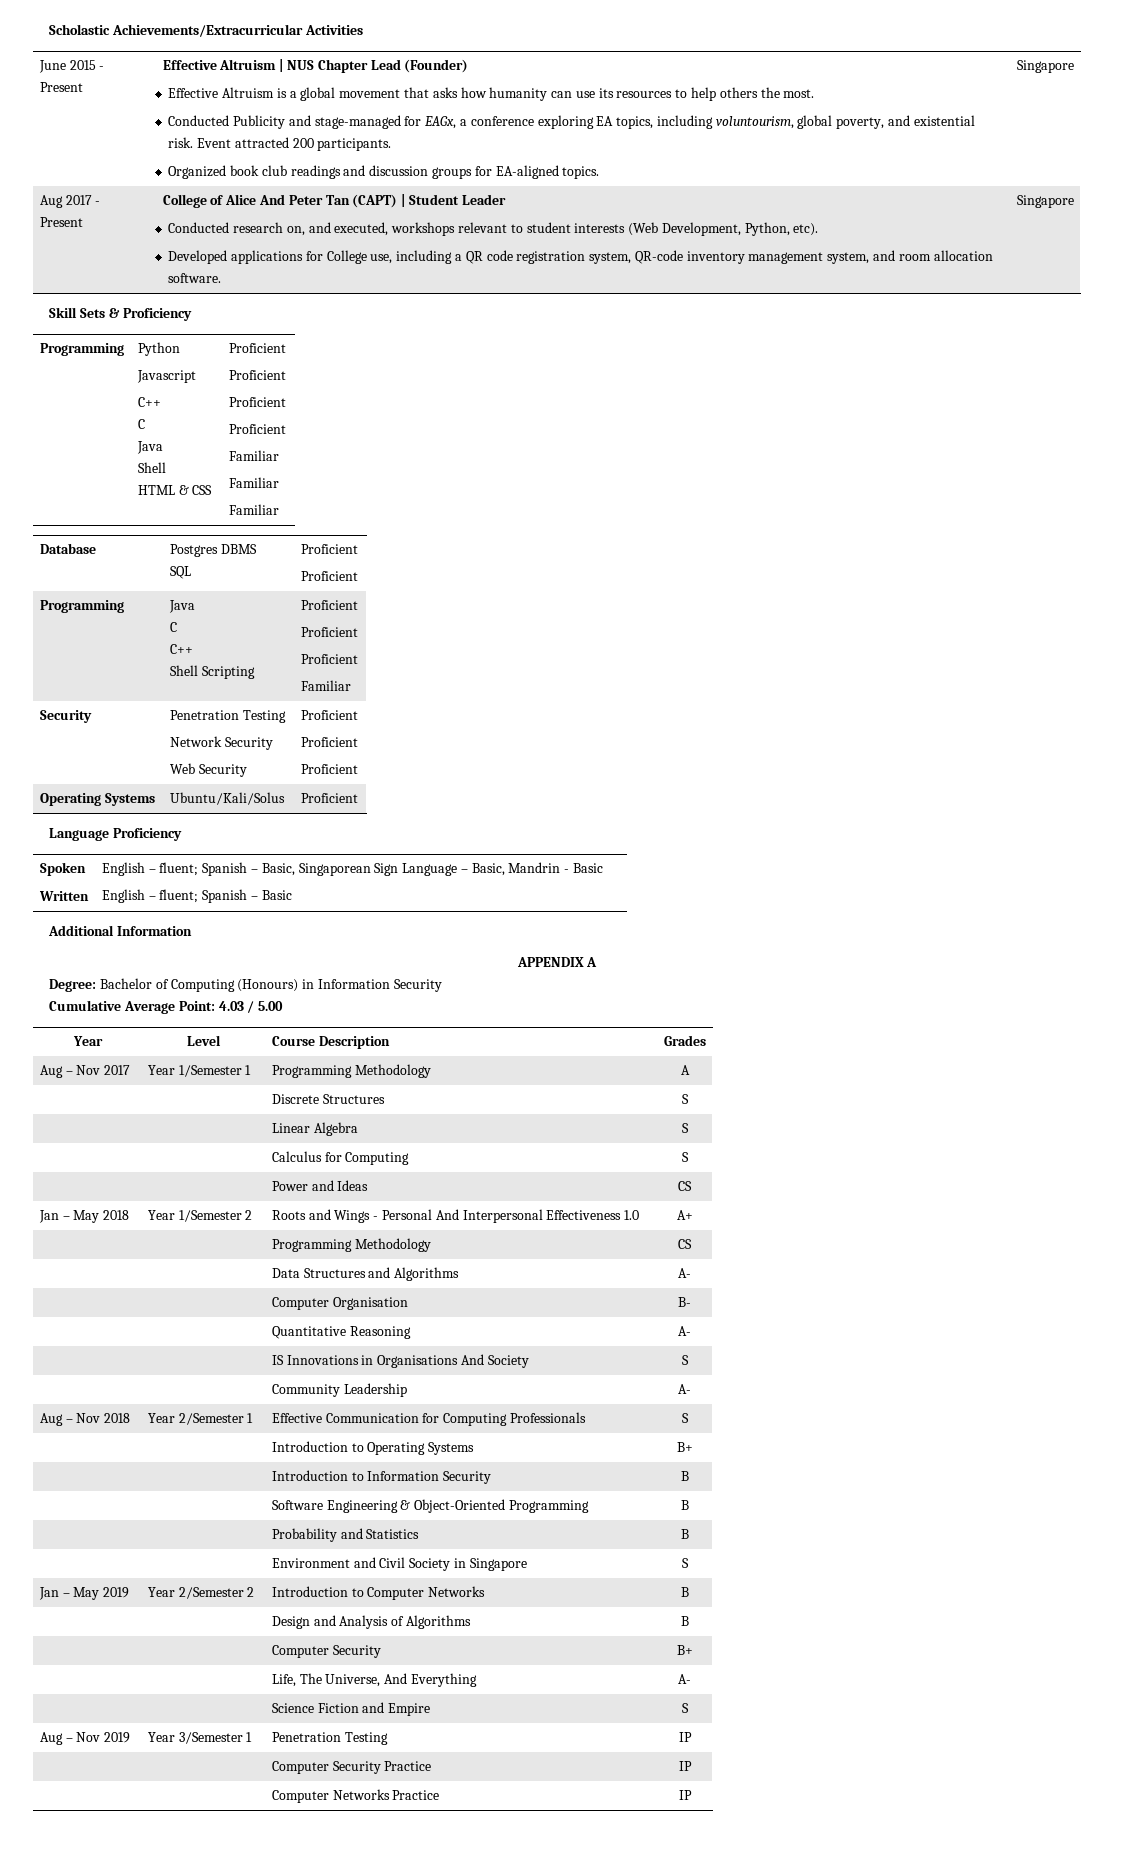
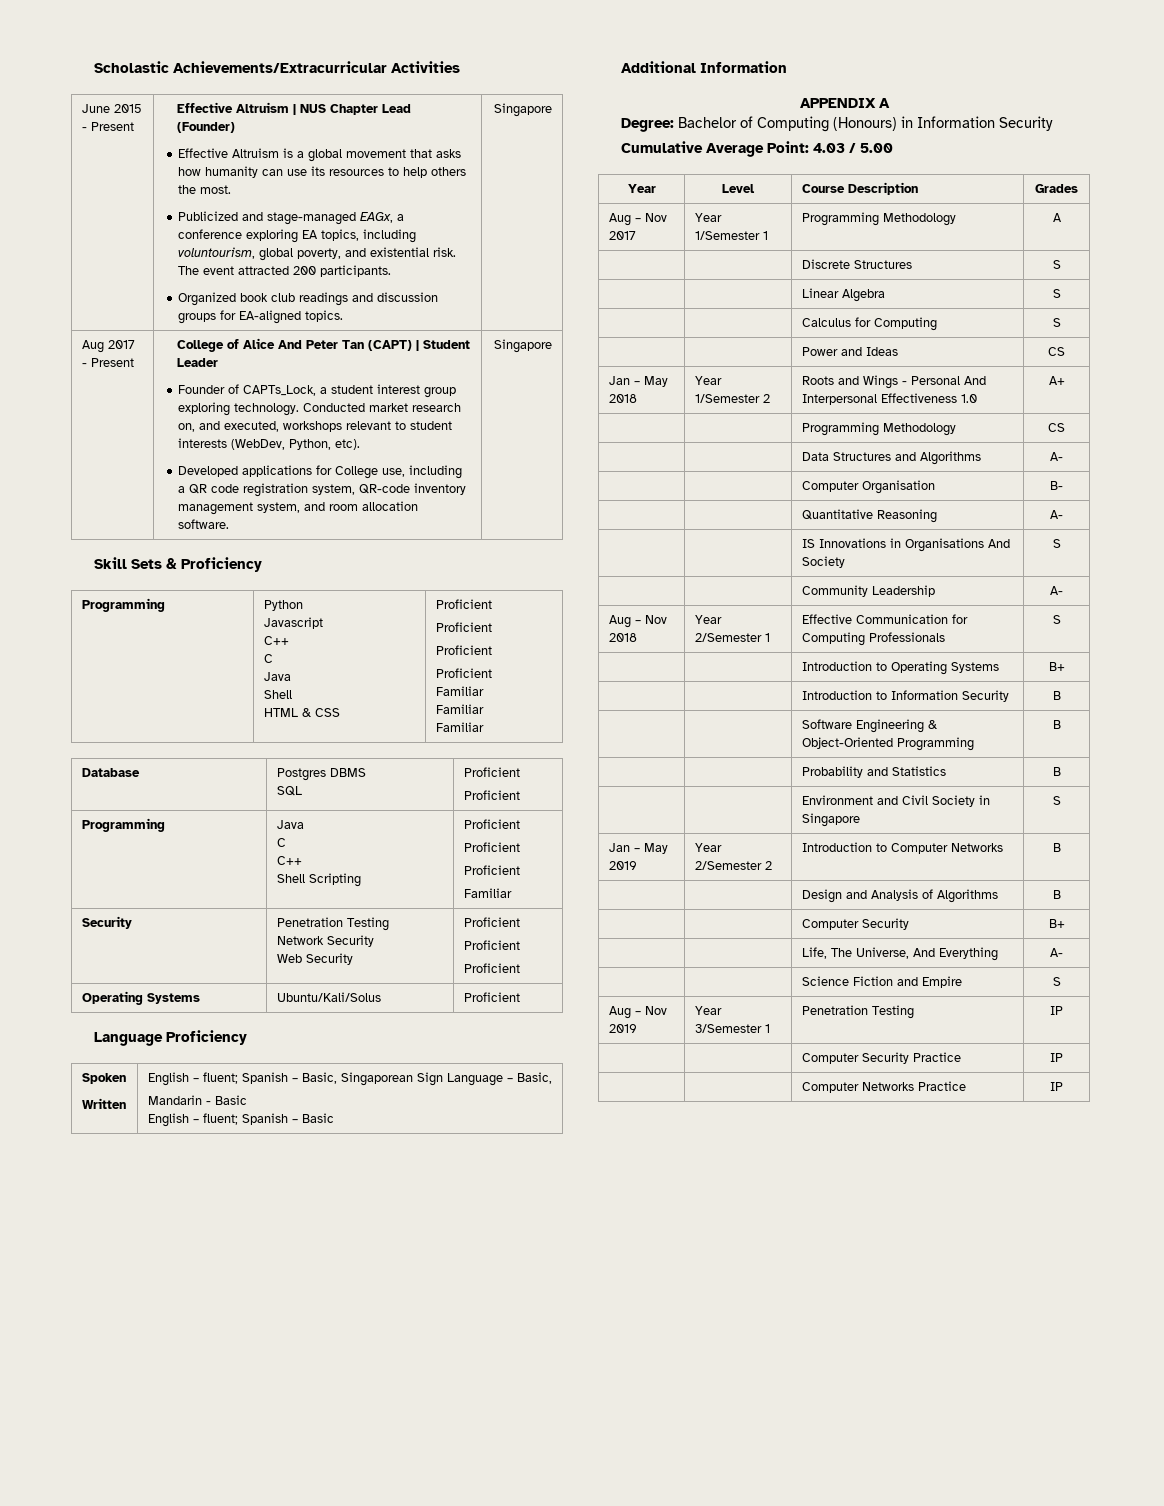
[168,115,286,129] Conducted Publicity -> [178,211,239,221] Publicized
[404,116,422,126] for -> (357, 218) none
[197,138,232,148] Event -> [178,266,235,275] The event
[168,222,230,233] Conducted -> [178,384,457,398] [178,402,409,416] Founder of CAPTs_Lock, a student interest group exploring technology. Conducted market
[628,222,741,236] (Web Development, -> [231,439,286,450] (WebDev,
[508,862,561,873] Mandrin -> [147,1095,202,1105] // Mandarin

